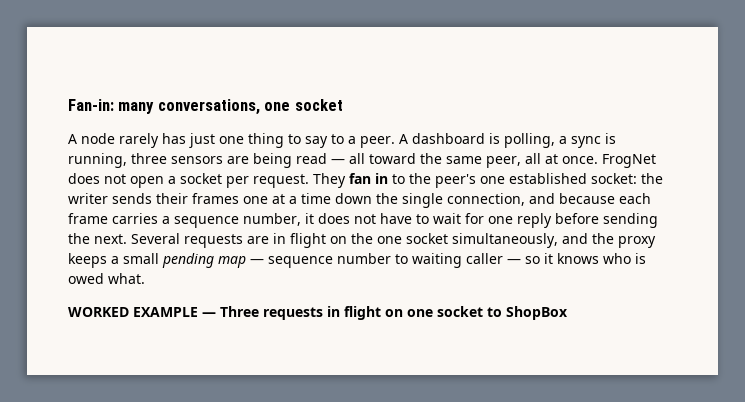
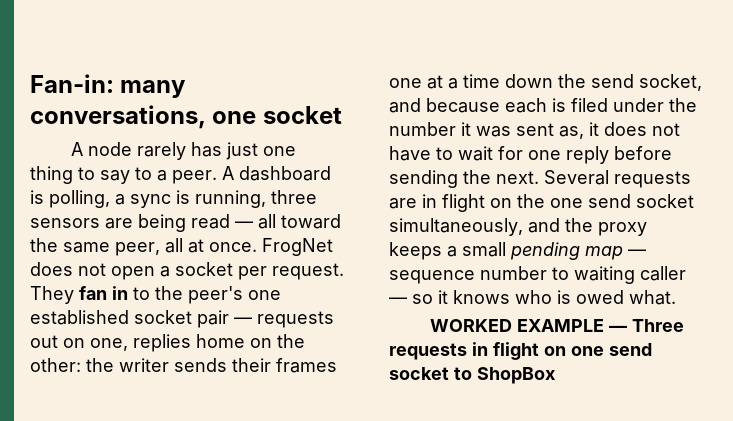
[591,173,637,184] socket: -> [134,310,334,328] [30,334,305,352] [30,358,81,372] socket pair — requests out on one, replies home on the other:
[402,193,525,208] single connection, -> [591,74,702,91] send socket,
[68,213,301,228] frame carries a sequence number, -> [552,98,697,112] [389,122,584,139] is filed under the number it was sent as,
(402, 240) none -> [588,194,631,208] send
(433, 313) none -> [609,343,652,356] send

